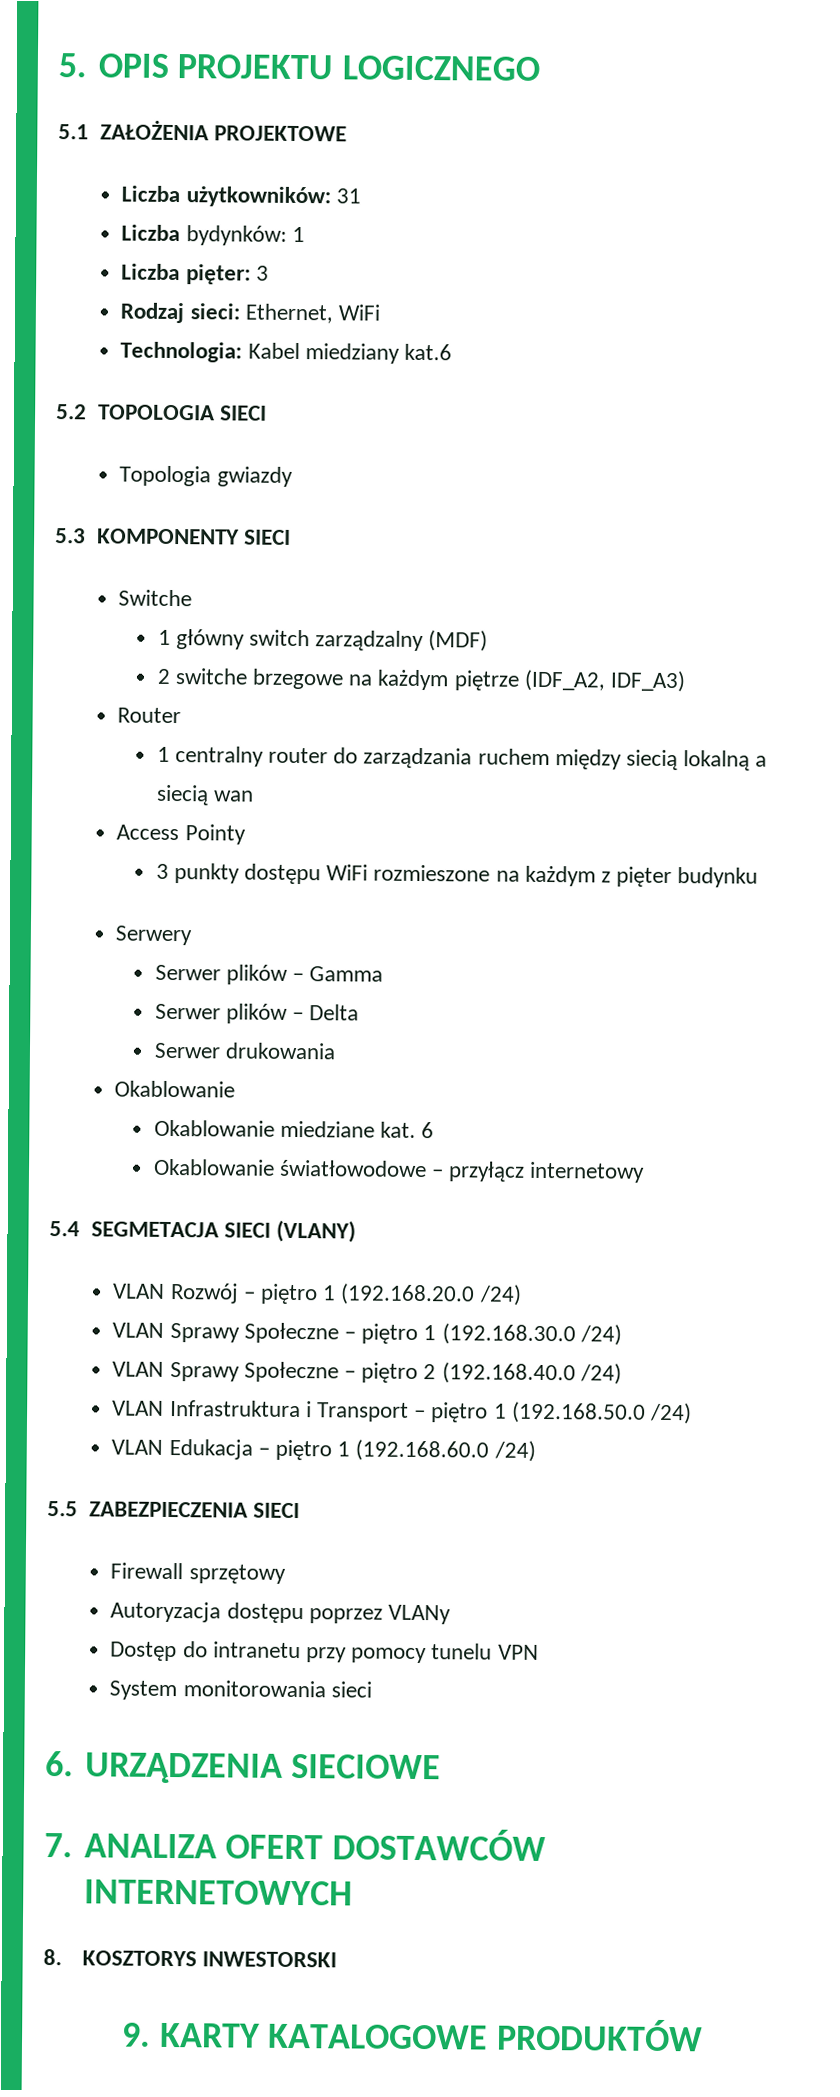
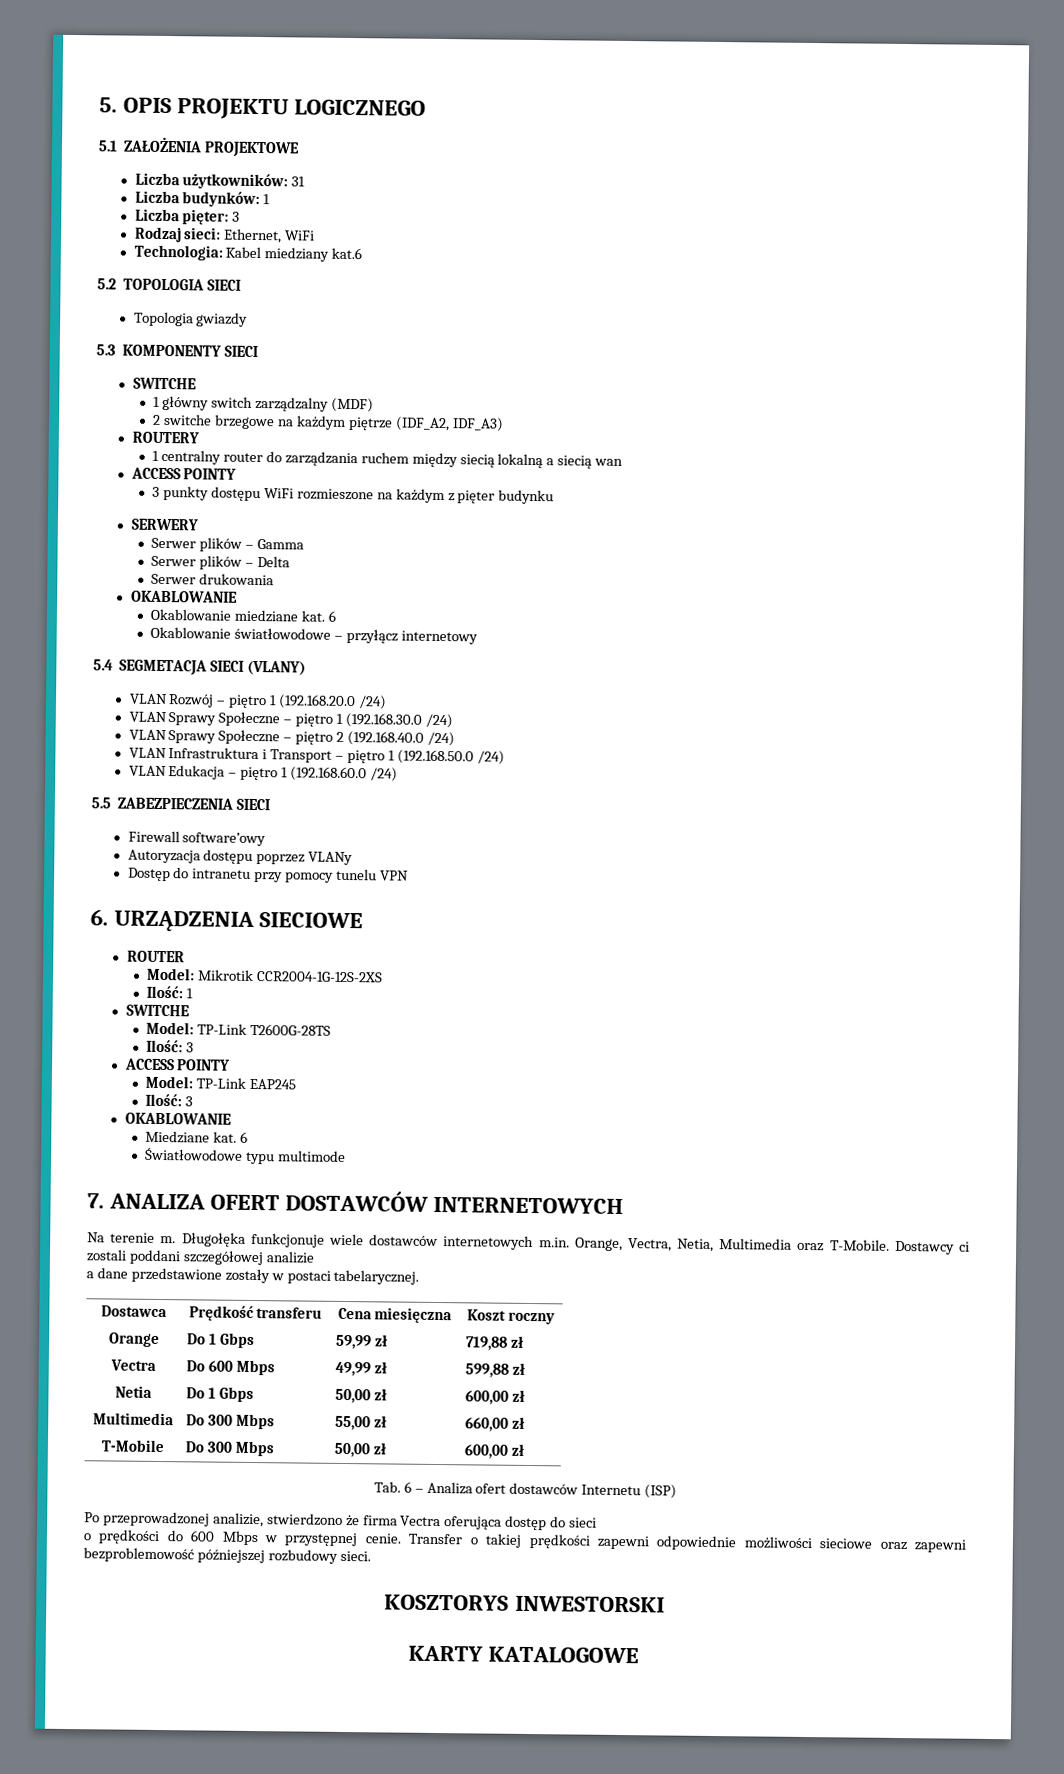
[185,225,287,246] bydynków: -> [182,191,261,208] budynków:
[118,589,193,607] Switche -> [132,377,197,390] SWITCHE
[117,707,182,724] Router -> [131,431,199,444] ROUTERY
[116,824,246,845] Access Pointy -> [130,467,237,480] ACCESS POINTY
[115,925,193,946] Serwery -> [130,518,198,531] SERWERY
[114,1080,236,1098] Okablowanie -> [130,590,238,603] OKABLOWANIE
[188,1564,286,1584] sprzętowy -> [182,832,267,847] software’owy
[109,1680,372,1701] // System monitorowania sieci -> (410, 875) none
(442, 1766) none -> [126,950,185,963] [146,967,383,983] [146,985,194,999] [125,1004,190,1017] [146,1021,331,1036] [146,1039,195,1053] [124,1058,231,1071] [145,1075,296,1090] [145,1093,194,1107] [124,1112,232,1125] [145,1130,248,1144] [145,1147,346,1165] // ROUTER // Model: Mikrotik CCR2004-1G-12S-2XS // Ilość: 1 // SWITCHE // Model: TP-Link T2600G-28TS // Ilość: 3 // ACCESS POINTY // Model: TP-Link EAP245 // Ilość: 3 // OKABLOWANIE // Miedziane kat. 6 // Światłowodowe typu multimode
[43,1949,62,1966] 8. -> [87,1232,970,1255] [86,1249,315,1266] [86,1267,420,1285] [101,1305,167,1318] [188,1305,323,1322] [337,1307,453,1324] [467,1309,555,1325] [108,1332,160,1347] [186,1332,255,1349] [334,1334,389,1350] [464,1335,525,1351] [109,1359,156,1371] [185,1359,275,1376] [334,1361,388,1377] [464,1362,526,1378] [114,1385,152,1398] [185,1386,254,1403] [334,1388,388,1404] [464,1389,526,1405] [92,1412,174,1426] [185,1413,275,1430] [334,1415,388,1431] [464,1416,526,1432] [100,1439,164,1453] [184,1440,274,1457] [333,1442,387,1458] [463,1443,525,1459] [373,1481,678,1499] [84,1511,598,1531] [83,1529,966,1553] [83,1547,371,1564] Na terenie m. Długołęka funkcjonuje wiele dostawców internetowych m.in. Orange, Vectra, Netia, Multimedia oraz T-Mobile. Dostawcy ci zostali poddani szczegółowej analizie // a dane przedstawione zostały w postaci tabelarycznej. // Dostawca | Prędkość transferu | Cena miesięczna | Koszt roczny // Orange | Do 1 Gbps | 59,99 zł | 719,88 zł // Vectra | Do 600 Mbps | 49,99 zł | 599,88 zł // Netia | Do 1 Gbps | 50,00 zł | 600,00 zł // Multimedia | Do 300 Mbps | 55,00 zł | 660,00 zł // T-Mobile | Do 300 Mbps | 50,00 zł | 600,00 zł // Tab. 6 – Analiza ofert dostawców Internetu (ISP) // Po przeprowadzonej analizie, stwierdzono że firma Vectra oferująca dostęp do sieci // o prędkości do 600 Mbps w przystępnej cenie. Transfer o takiej prędkości zapewni odpowiednie możliwości sieciowe oraz zapewni bezproblemowość późniejszej rozbudowy sieci. //
[120,2022,151,2047] 9. -> (665, 1604) none
[496,2018,704,2052] PRODUKTÓW -> (640, 1655) none

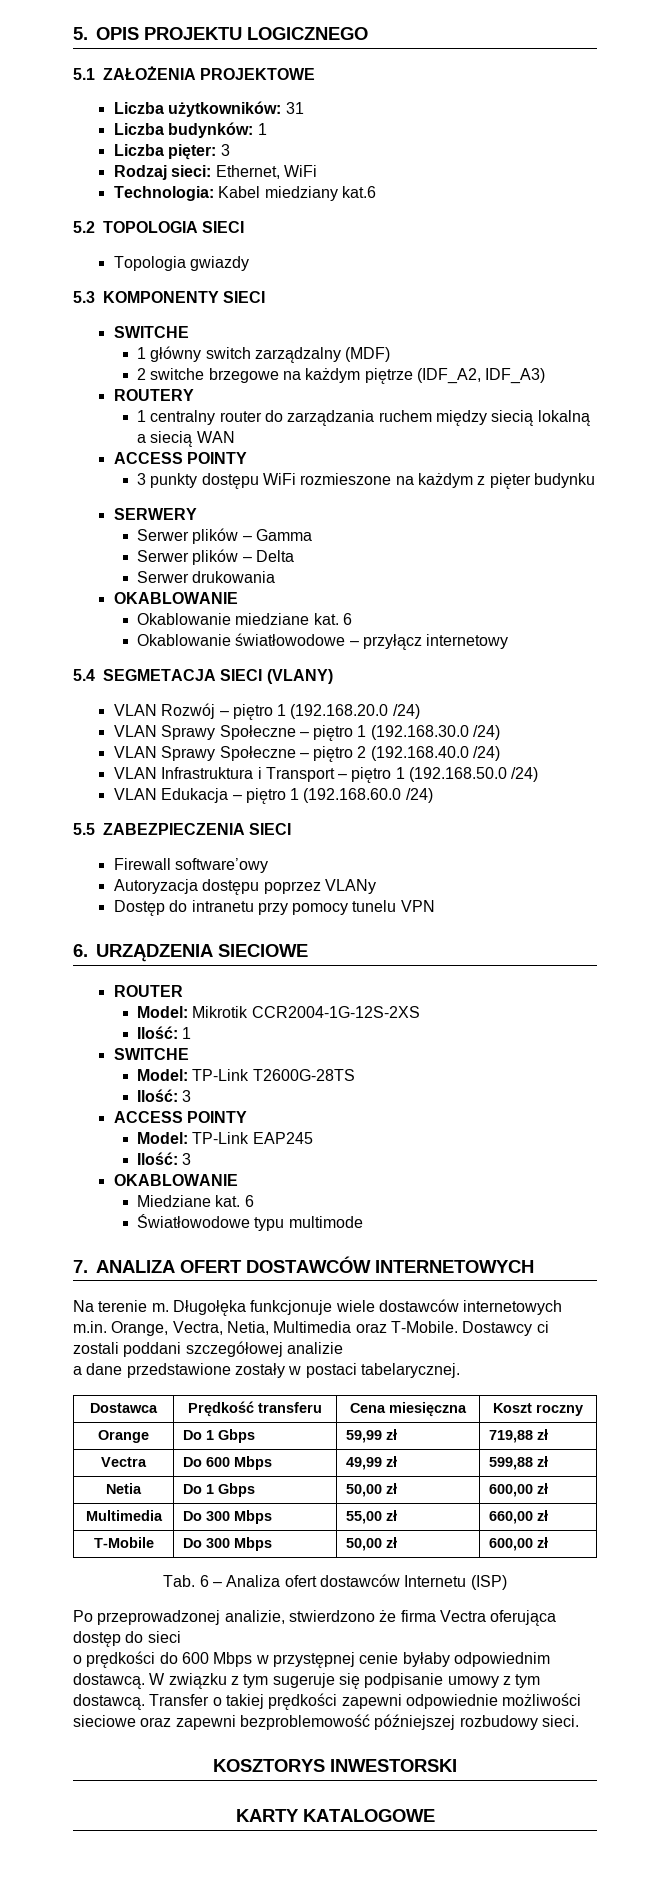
[594,458,624,466] wan -> [196,431,235,443] WAN
[364,1533,401,1544] cenie. -> [359,1652,550,1667] [73,1673,541,1689] [73,1694,145,1710] cenie byłaby odpowiednim dostawcą. W związku z tym sugeruje się podpisanie umowy z tym dostawcą.

